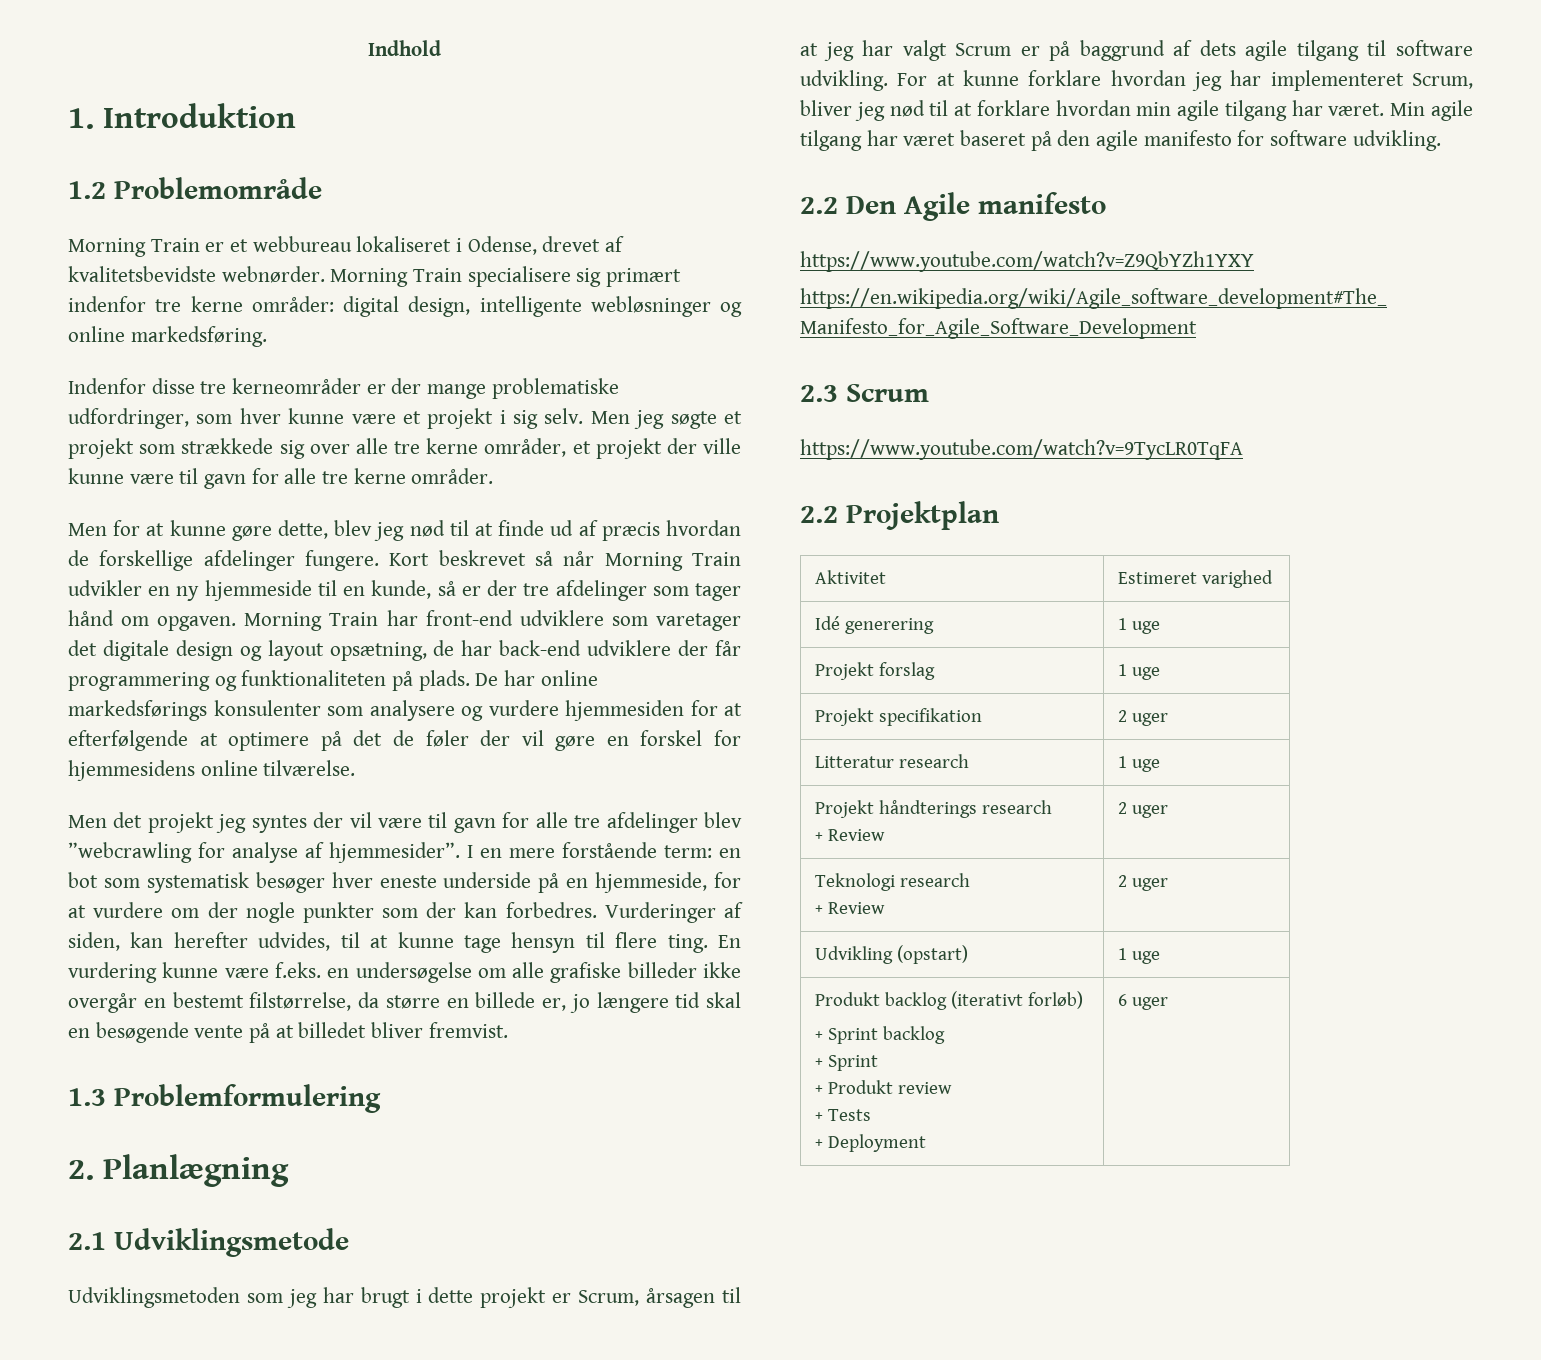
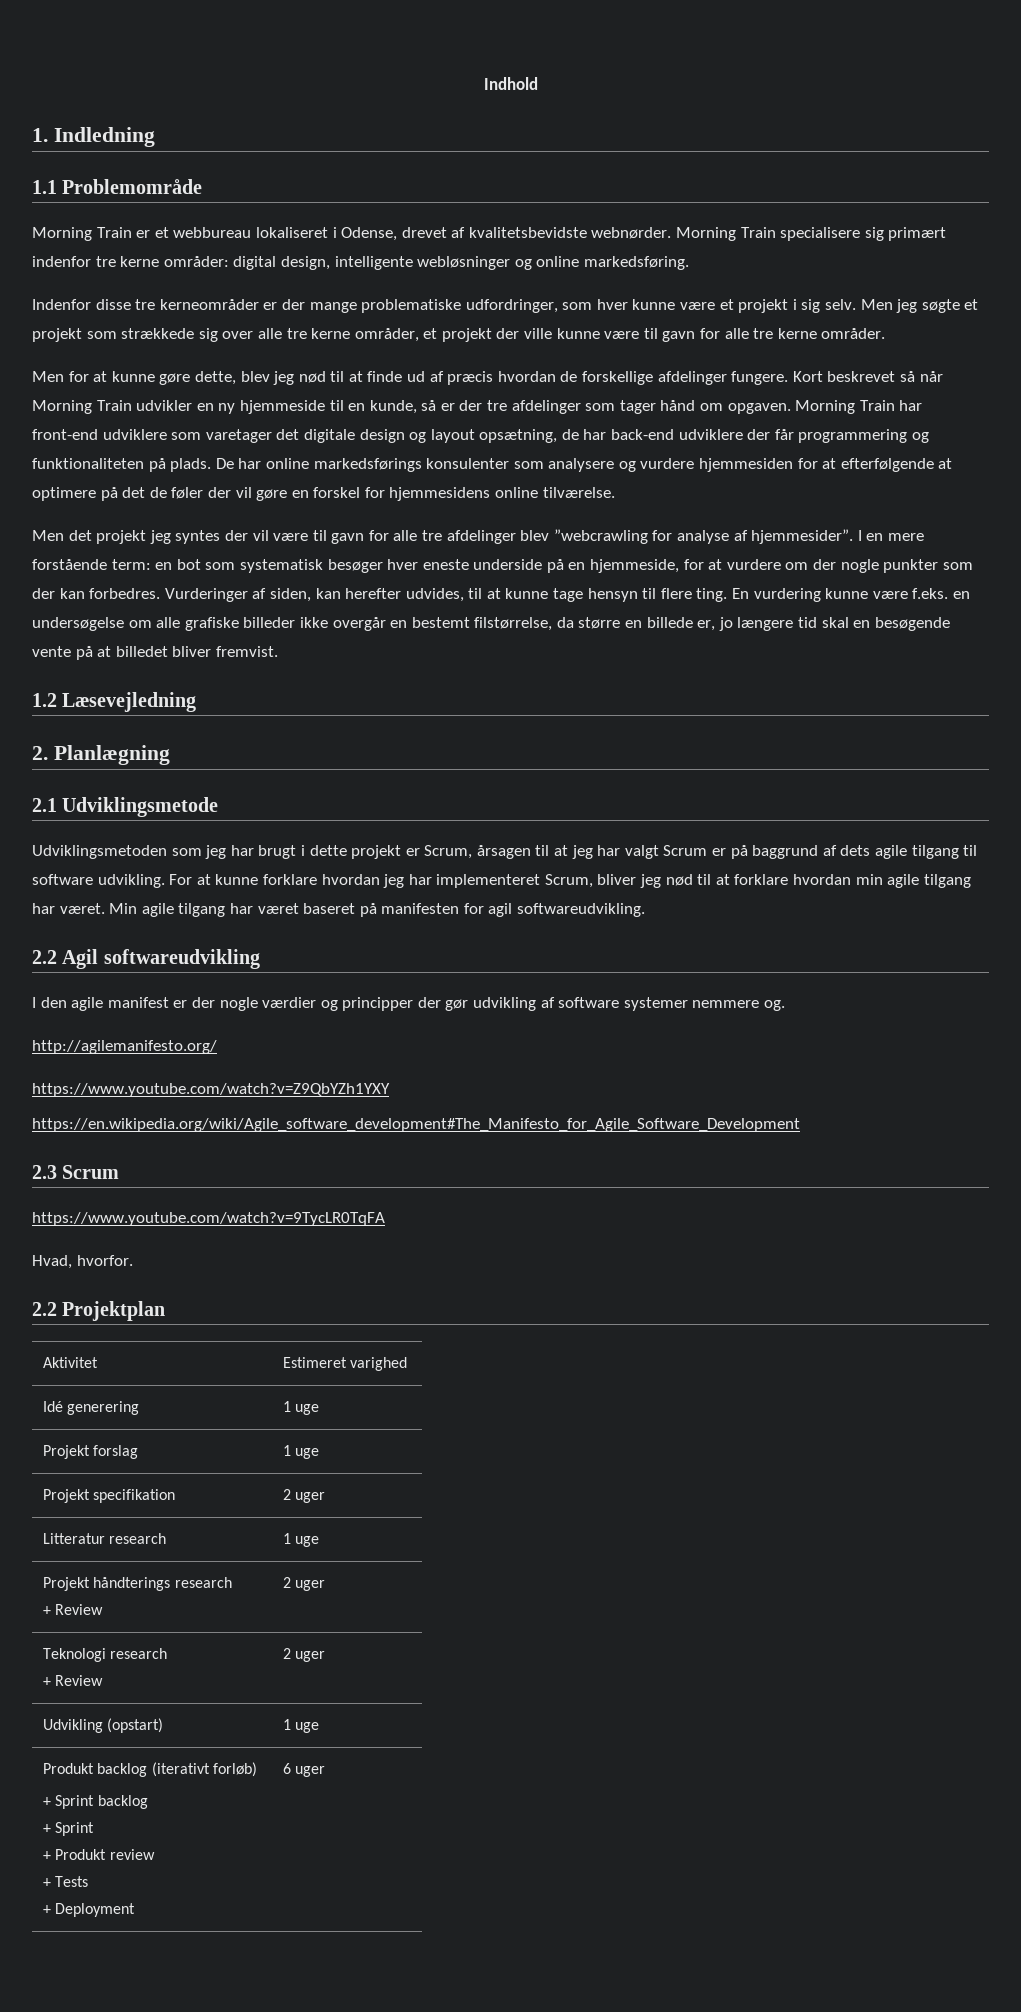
[103,103,296,128] [68,181,106,199] Introduktion // 1.2 -> [53,127,155,147] [32,180,57,194] Indledning // 1.1
[68,1084,381,1113] 1.3 Problemformulering -> [32,692,197,712] 1.2 Læsevejledning
[1057,130,1441,151] [800,192,1106,221] den agile manifesto for software udvikling. // 2.2 Den Agile manifesto -> [381,903,646,917] [32,949,260,969] [32,997,786,1011] [32,1040,217,1054] manifesten for agil softwareudvikling. // 2.2 Agil softwareudvikling // I den agile manifest er der nogle værdier og principper der gør udvikling af software systemer nemmere og. // http://agilemanifesto.org/
(1243, 449) none -> [32,1255,133,1269] // Hvad, hvorfor.

